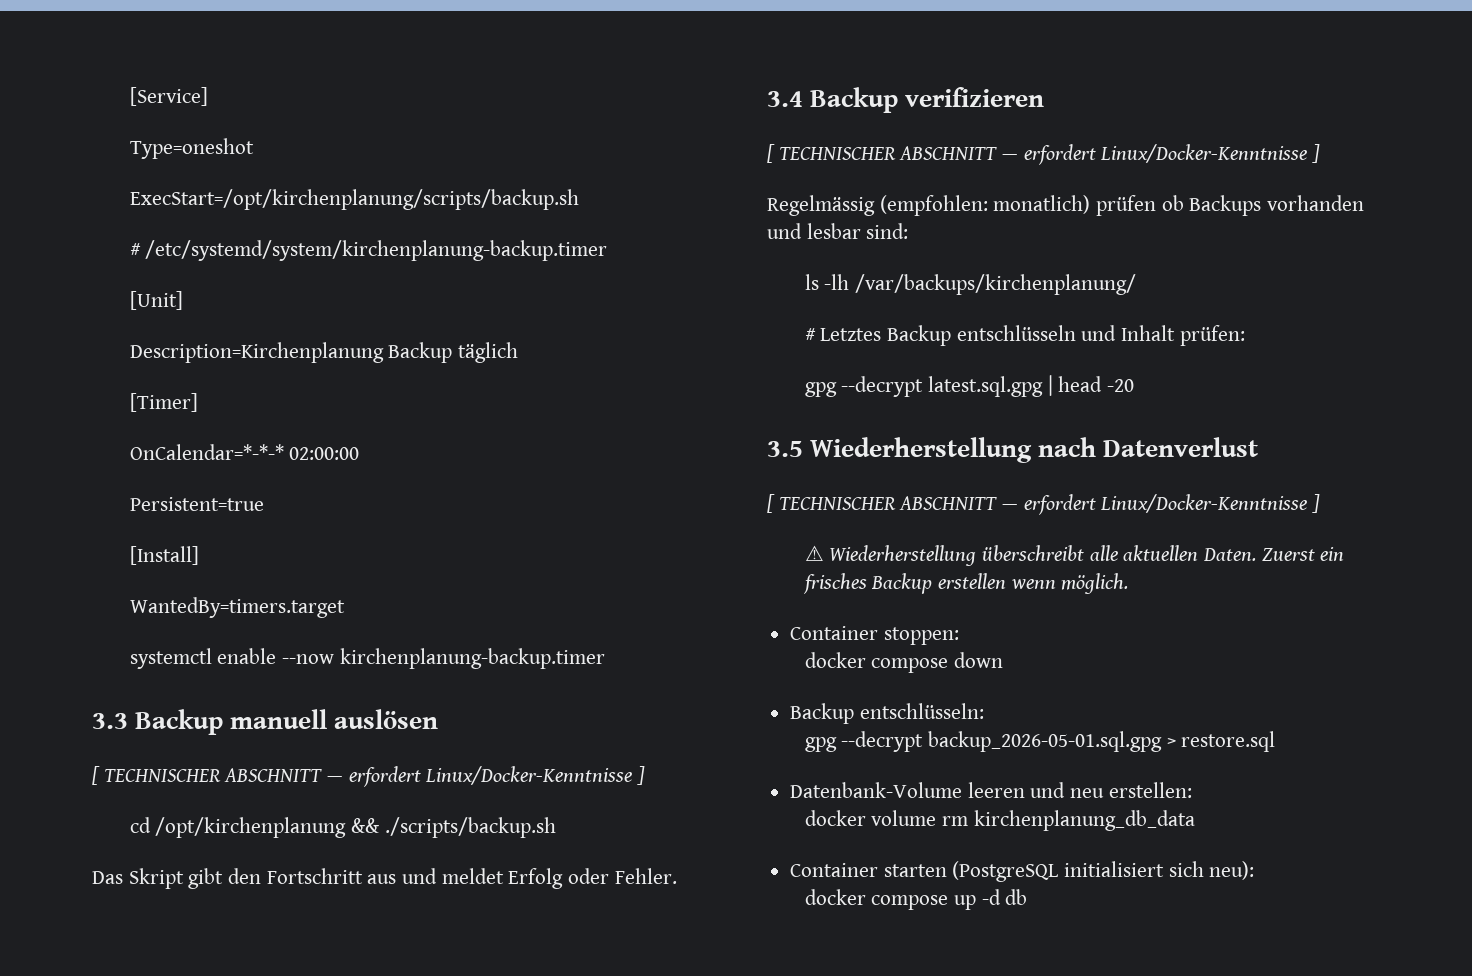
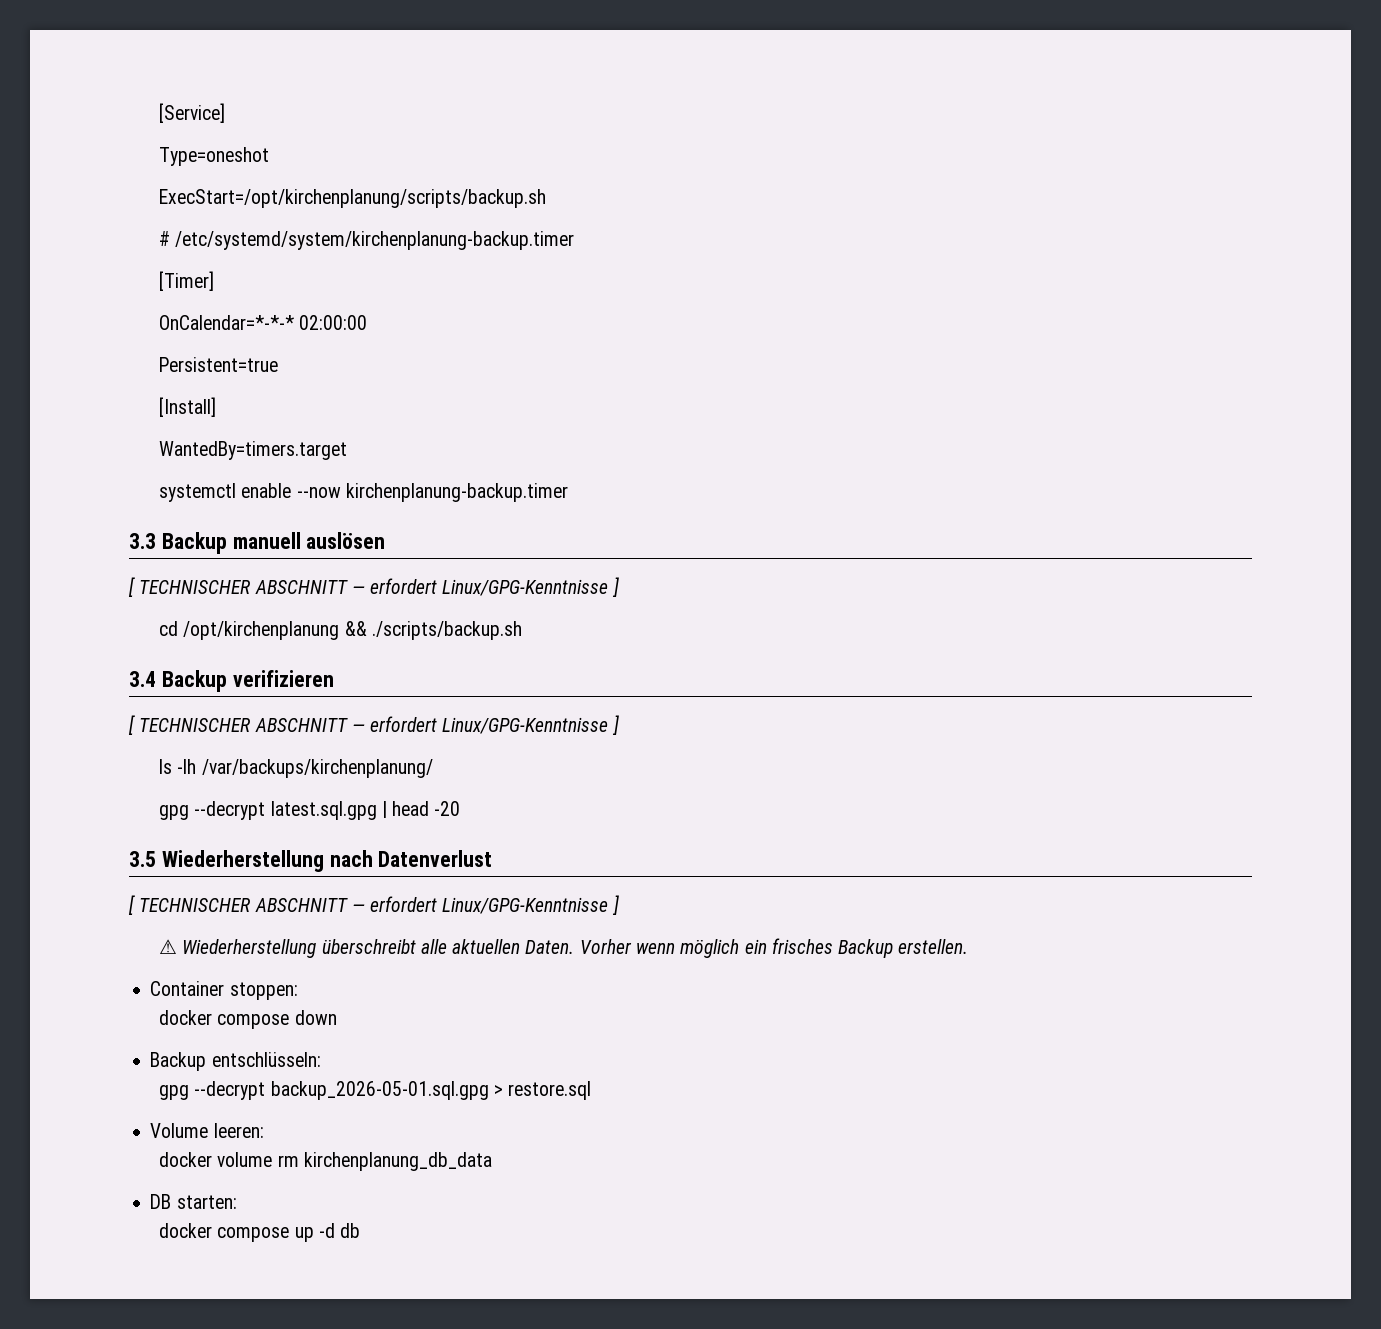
[129,291,183,310] [129,342,518,363] // [Unit] // Description=Kirchenplanung Backup täglich -> (575, 240) none
[425,766,633,785] Linux/Docker-Kenntnisse -> [442,579,609,596] Linux/GPG-Kenntnisse
[92,868,677,889] // Das Skript gibt den Fortschritt aus und meldet Erfolg oder Fehler. -> (522, 630) none
[1100,144,1321,163] [767,195,1365,216] [767,223,909,239] [804,274,1136,295] [804,325,1245,346] Linux/Docker-Kenntnisse ] // Regelmässig (empfohlen: monatlich) prüfen ob Backups vorhanden und lesbar sind: // ls -lh /var/backups/kirchenplanung/ // # Letztes Backup entschlüsseln und Inhalt prüfen: -> [442,715,619,735] [159,759,433,778] Linux/GPG-Kenntnisse ] // ls -lh /var/backups/kirchenplanung/
[1100,494,1308,513] Linux/Docker-Kenntnisse -> [442,897,609,914] Linux/GPG-Kenntnisse
[1261,547,1345,561] [802,573,1129,594] Zuerst ein frisches Backup erstellen wenn möglich. -> [579,938,969,958] Vorher wenn möglich ein frisches Backup erstellen.
[790,782,1192,798] Datenbank-Volume leeren und neu erstellen: -> [150,1123,264,1138] Volume leeren:
[790,861,1255,882] Container starten (PostgreSQL initialisiert sich neu): -> [150,1194,237,1209] DB starten:

